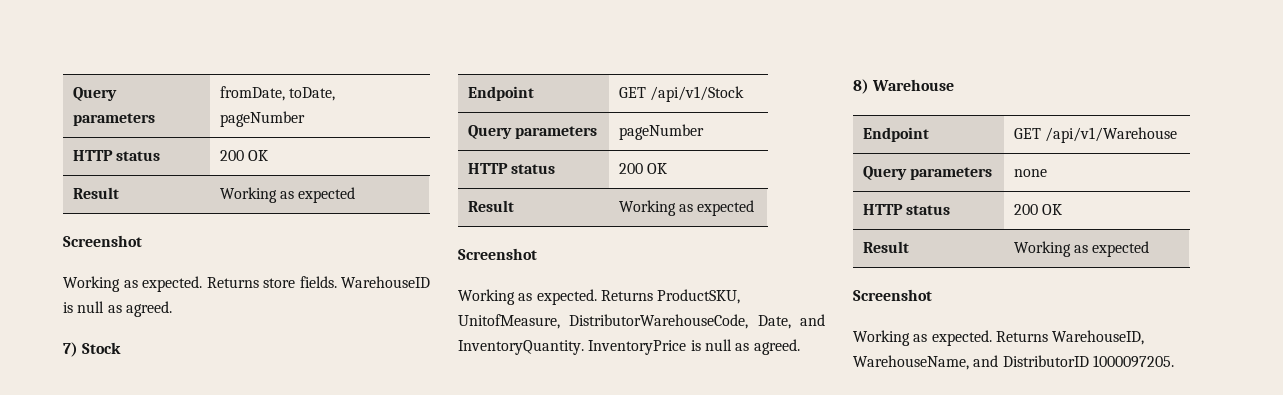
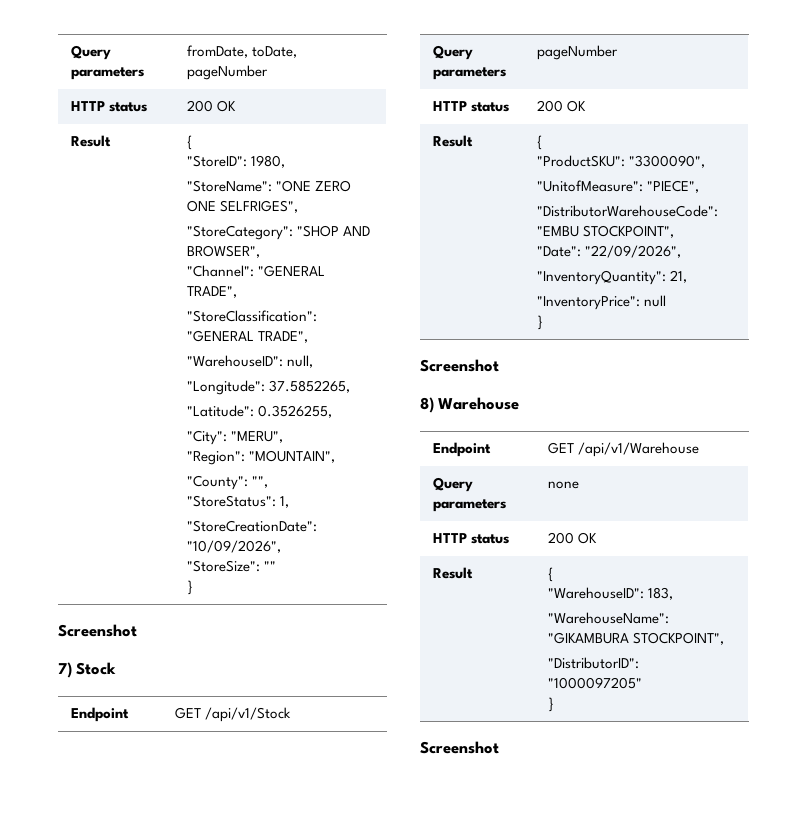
[219,187,356,203] [63,235,142,247] [63,276,430,292] [63,301,172,317] Working as expected // Screenshot // Working as expected. Returns store fields. WarehouseID is null as agreed. -> [186,135,192,150] [186,155,285,168] [186,180,352,192] [186,200,298,213] [186,225,371,240] [186,245,260,258] [186,265,325,277] [186,286,237,298] [186,310,317,322] [186,330,308,343] [186,355,313,368] [186,380,350,395] [186,405,332,418] [186,430,283,445] [186,450,335,465] [186,475,268,490] [186,495,289,508] [186,520,317,532] [186,540,281,553] [186,560,276,572] [186,580,193,595] [58,624,137,637] { // "StoreID": 1980, // "StoreName": "ONE ZERO ONE SELFRIGES", // "StoreCategory": "SHOP AND BROWSER", // "Channel": "GENERAL TRADE", // "StoreClassification": "GENERAL TRADE", // "WarehouseID": null, // "Longitude": 37.5852265, // "Latitude": 0.3526255, // "City": "MERU", // "Region": "MOUNTAIN", // "County": "", // "StoreStatus": 1, // "StoreCreationDate": "10/09/2026", // "StoreSize": "" // } // Screenshot
[618,200,755,216] [458,248,537,260] [458,289,741,305] [458,314,825,329] [458,339,800,355] Working as expected // Screenshot // Working as expected. Returns ProductSKU, UnitofMeasure, DistributorWarehouseCode, Date, and InventoryQuantity. InventoryPrice is null as agreed. -> [536,135,542,150] [536,155,705,168] [536,180,699,193] [536,205,718,217] [536,225,674,238] [536,245,681,258] [536,270,687,285] [536,295,666,310] [536,315,543,330] [420,359,499,372] { // "ProductSKU": "3300090", // "UnitofMeasure": "PIECE", // "DistributorWarehouseCode": "EMBU STOCKPOINT", // "Date": "22/09/2026", // "InventoryQuantity": 21, // "InventoryPrice": null // } // Screenshot
[1013,241,1150,257] [853,289,932,301] [853,330,1145,346] [853,355,1174,370] Working as expected // Screenshot // Working as expected. Returns WarehouseID, WarehouseName, and DistributorID 1000097205. -> [547,567,553,582] [547,587,673,600] [547,612,669,624] [547,632,724,645] [547,657,639,669] [547,677,642,689] [547,697,554,712] [420,741,499,754] { // "WarehouseID": 183, // "WarehouseName": "GIKAMBURA STOCKPOINT", // "DistributorID": "1000097205" // } // Screenshot

